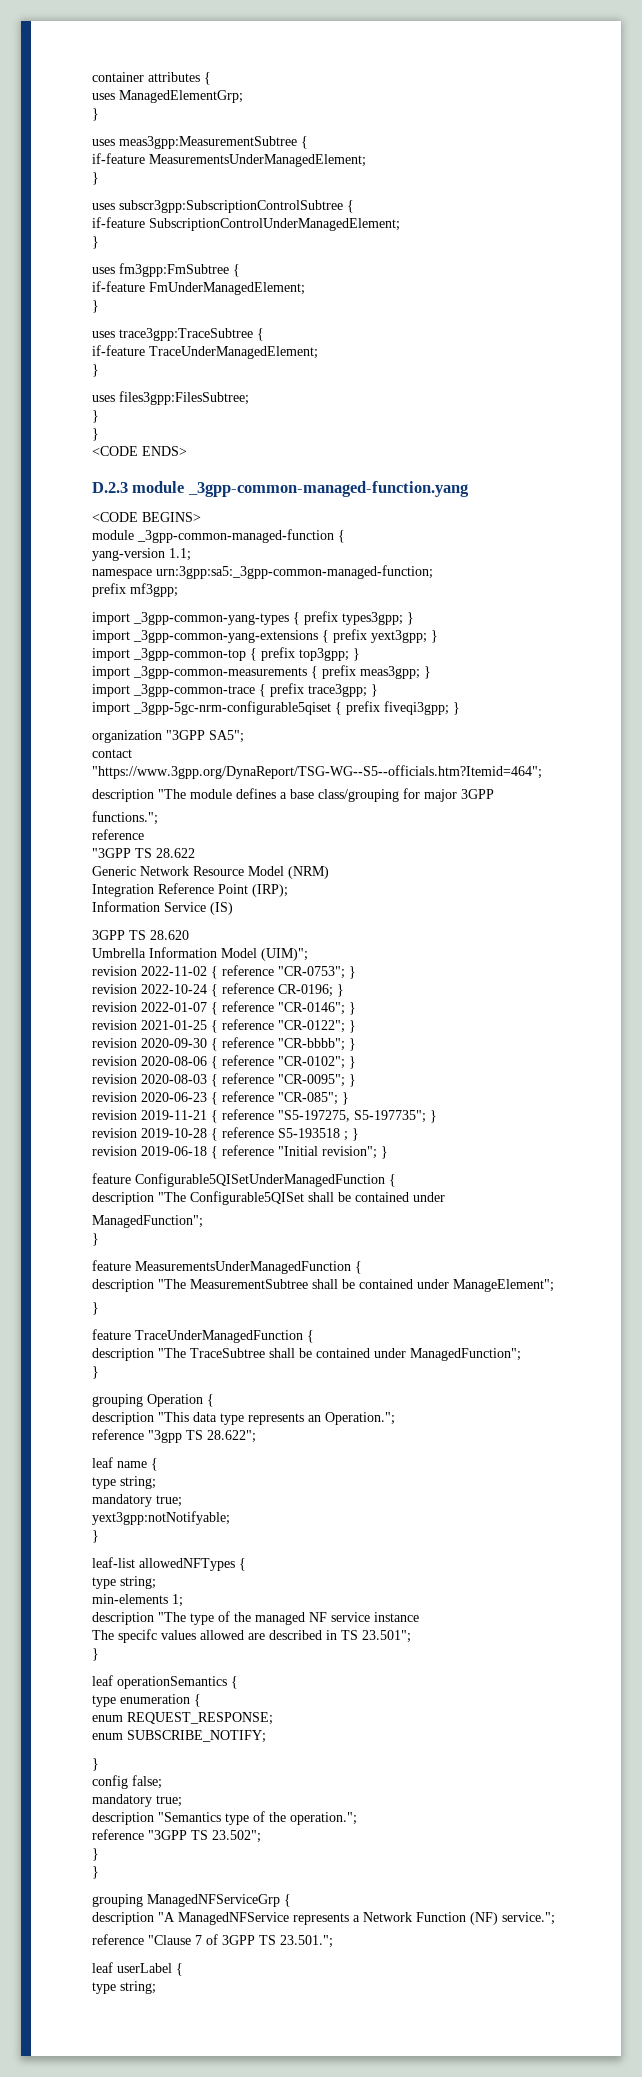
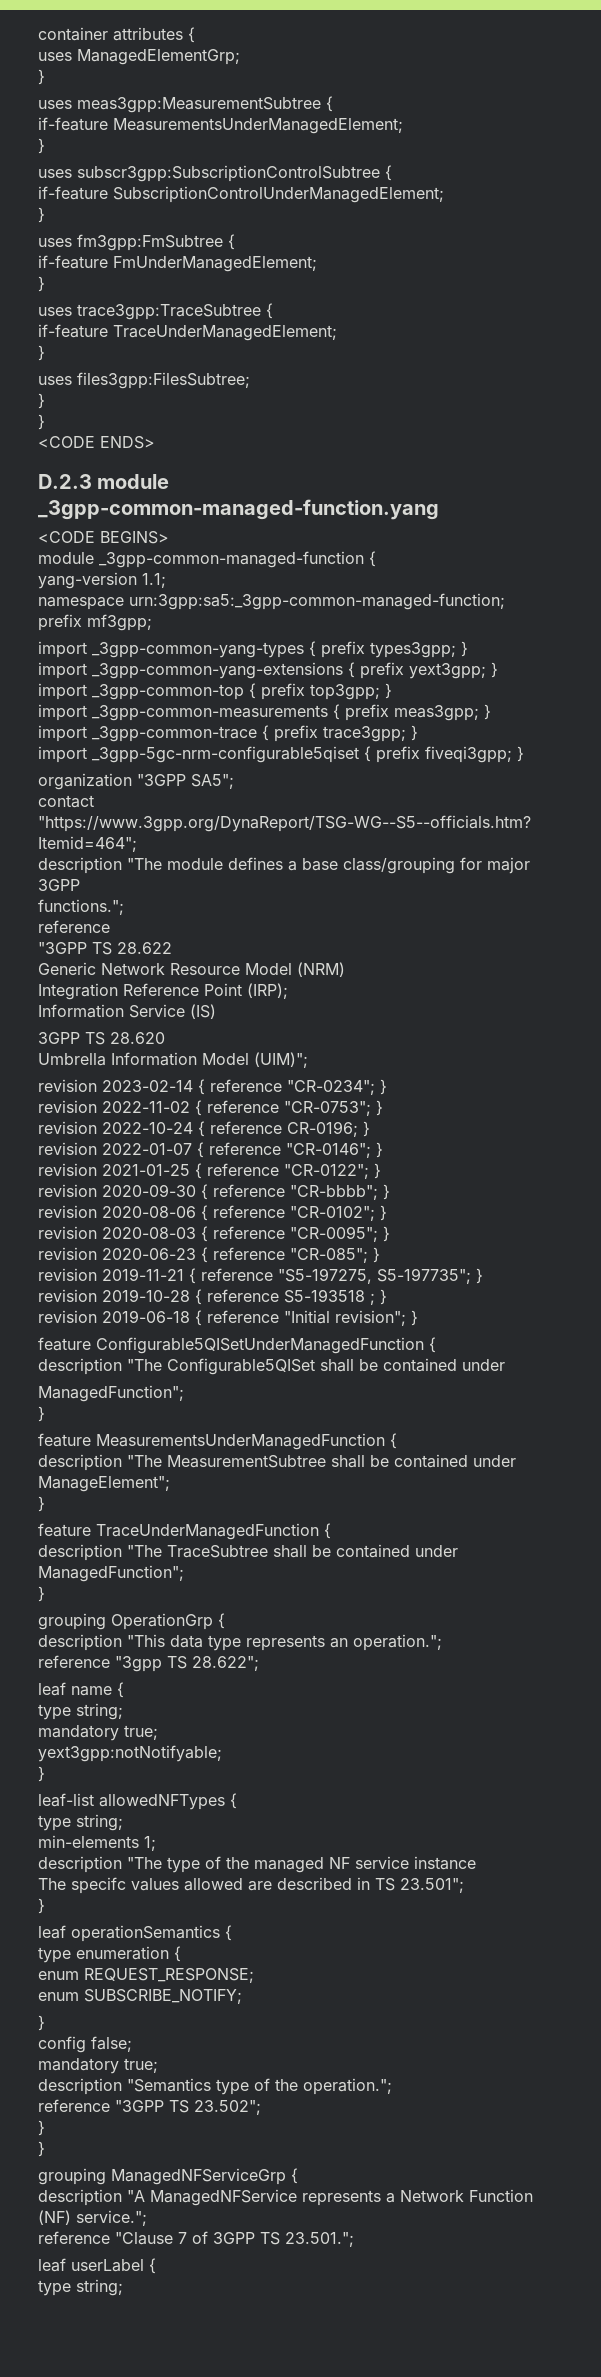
(308, 954) none -> [38,1079,387,1095] // revision 2023-02-14 { reference "CR-0234"; }
[147,1394,203,1407] Operation -> [111,1613,213,1630] OperationGrp
[325,1412,395,1425] Operation."; -> [353,1634,442,1651] operation.";

